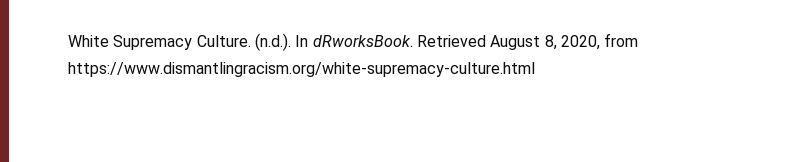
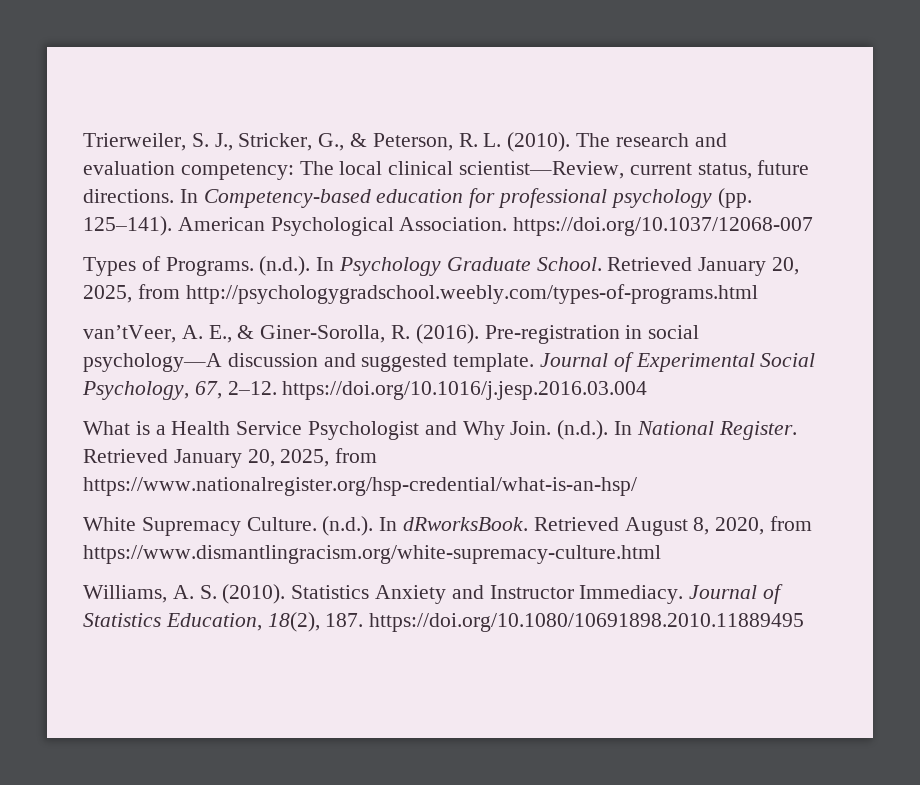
(68, 41) none -> [83,132,727,152] [83,160,810,180] [83,188,752,208] [83,216,814,236] [83,256,800,276] [83,284,758,304] [83,324,700,344] [83,352,816,372] [82,381,648,400] [83,420,797,440] [83,448,378,468] [83,477,637,496] Trierweiler, S. J., Stricker, G., & Peterson, R. L. (2010). The research and evaluation competency: The local clinical scientist—Review, current status, future directions. In Competency-based education for professional psychology (pp. 125–141). American Psychological Association. https://doi.org/10.1037/12068-007 // Types of Programs. (n.d.). In Psychology Graduate School. Retrieved January 20, 2025, from http://psychologygradschool.weebly.com/types-of-programs.html // van’tVeer, A. E., & Giner-Sorolla, R. (2016). Pre-registration in social psychology—A discussion and suggested template. Journal of Experimental Social Psychology, 67, 2–12. https://doi.org/10.1016/j.jesp.2016.03.004 // What is a Health Service Psychologist and Why Join. (n.d.). In National Register. Retrieved January 20, 2025, from https://www.nationalregister.org/hsp-credential/what-is-an-hsp/ //
(535, 69) none -> [83,584,784,604] [83,612,805,632] // Williams, A. S. (2010). Statistics Anxiety and Instructor Immediacy. Journal of Statistics Education, 18(2), 187. https://doi.org/10.1080/10691898.2010.11889495

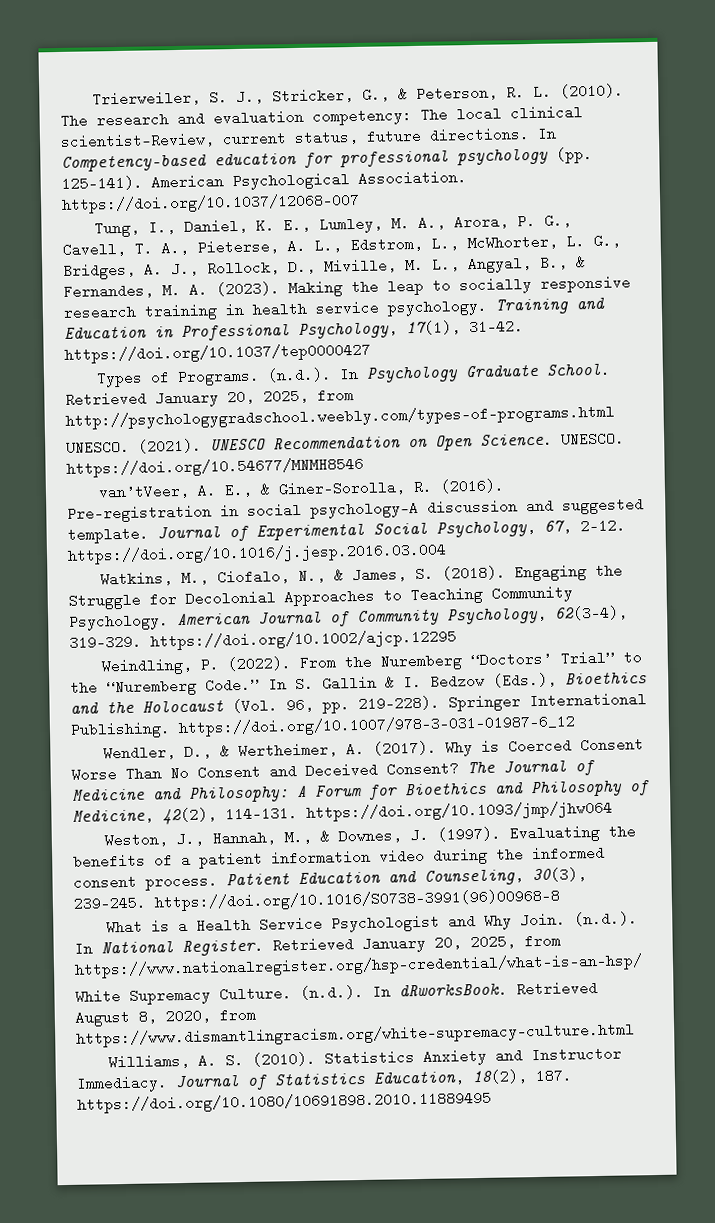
(814, 226) none -> [93,213,572,238] [62,233,621,257] [63,255,586,280] [63,275,631,299] [63,296,605,321] [64,319,524,341] [64,342,371,364] // Tung, I., Daniel, K. E., Lumley, M. A., Arora, P. G., Cavell, T. A., Pieterse, A. L., Edstrom, L., McWhorter, L. G., Bridges, A. J., Rollock, D., Miville, M. L., Angyal, B., & Fernandes, M. A. (2023). Making the leap to socially responsive research training in health service psychology. Training and Education in Professional Psychology, 17(1), 31–42. https://doi.org/10.1037/tep0000427
(758, 294) none -> [66,431,625,455] [66,456,364,478] // UNESCO. (2021). UNESCO Recommendation on Open Science. UNESCO. https://doi.org/10.54677/MNMH8546
(648, 390) none -> [99,563,623,587] [68,585,573,610] [69,605,628,631] [69,629,457,651] [100,650,642,676] [70,672,647,697] [70,692,647,714] [70,714,576,739] [102,737,644,761] [71,759,595,782] [71,779,650,803] [72,800,613,825] [103,824,636,848] [73,845,605,869] [73,867,587,891] [73,888,560,912] // Watkins, M., Ciofalo, N., & James, S. (2018). Engaging the Struggle for Decolonial Approaches to Teaching Community Psychology. American Journal of Community Psychology, 62(3-4), 319–329. https://doi.org/10.1002/ajcp.12295 // Weindling, P. (2022). From the Nuremberg “Doctors’ Trial” to the “Nuremberg Code.” In S. Gallin & I. Bedzow (Eds.), Bioethics and the Holocaust (Vol. 96, pp. 219–228). Springer International Publishing. https://doi.org/10.1007/978-3-031-01987-6_12 // Wendler, D., & Wertheimer, A. (2017). Why is Coerced Consent Worse Than No Consent and Deceived Consent? The Journal of Medicine and Philosophy: A Forum for Bioethics and Philosophy of Medicine, 42(2), 114–131. https://doi.org/10.1093/jmp/jhw064 // Weston, J., Hannah, M., & Downes, J. (1997). Evaluating the benefits of a patient information video during the informed consent process. Patient Education and Counseling, 30(3), 239–245. https://doi.org/10.1016/S0738-3991(96)00968-8

